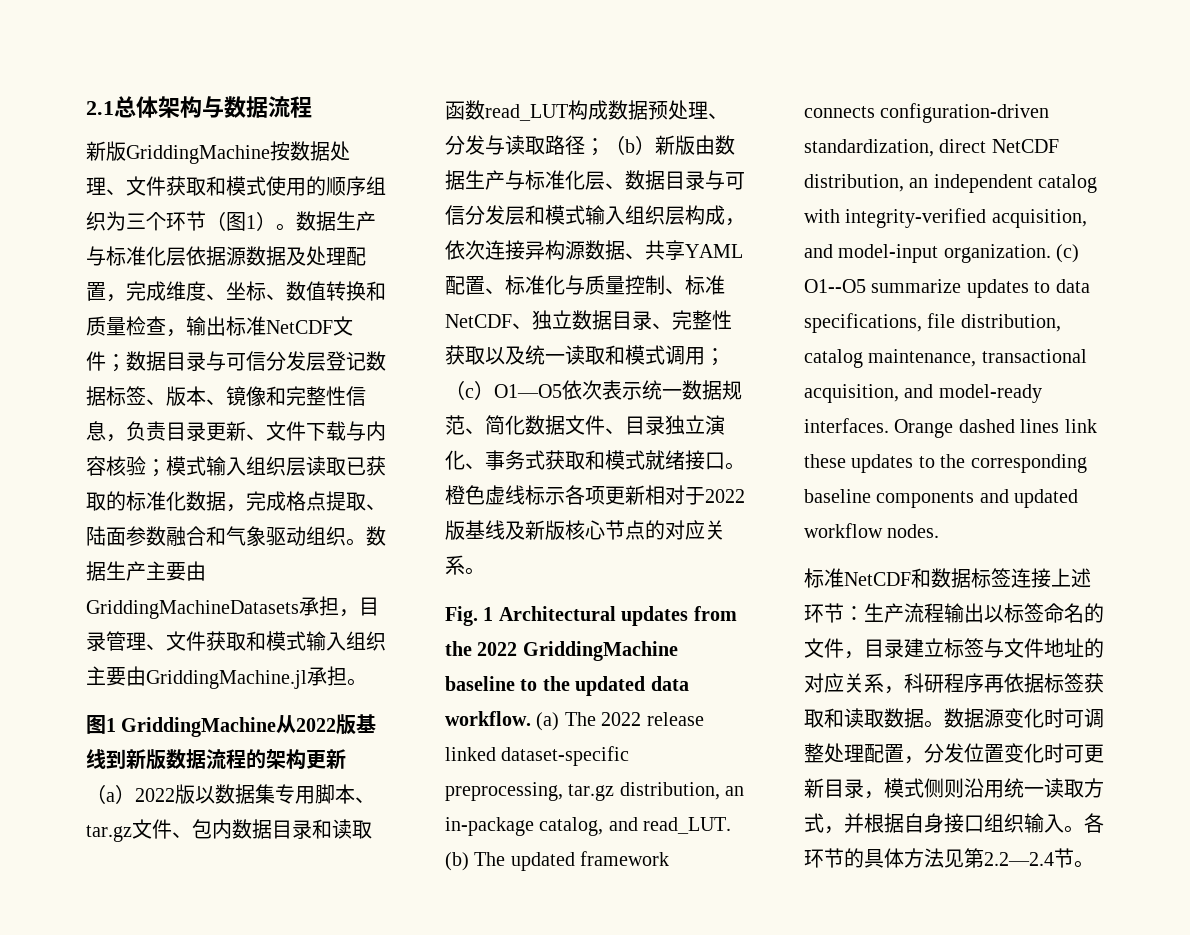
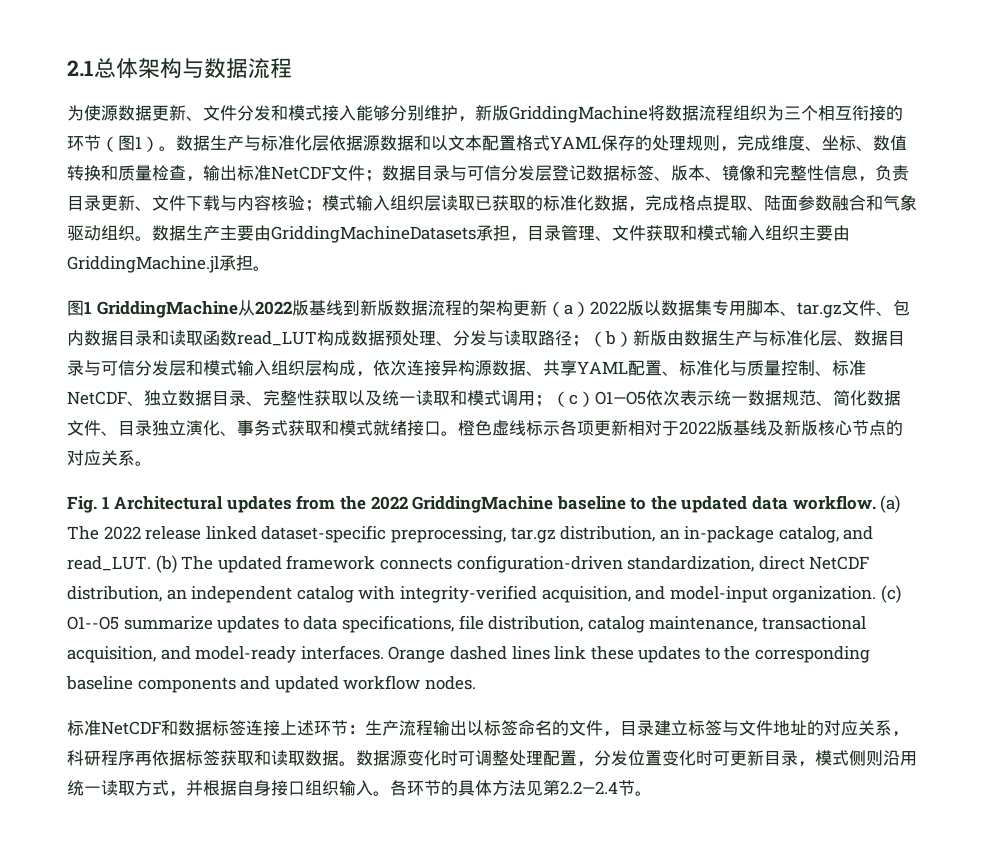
[86,141,350,164] [86,176,386,196] [86,211,166,231] 新版GriddingMachine按数据处理、文件获取和模式使用的顺序组织为三个 -> [67,105,903,123] 为使源数据更新、文件分发和模式接入能够分别维护，新版GriddingMachine将数据流程组织为三个相互衔接的
[286,246,366,266] [86,282,106,301] 及处理配置 -> [414,135,720,151] 和以文本配置格式YAML保存的处理规则

